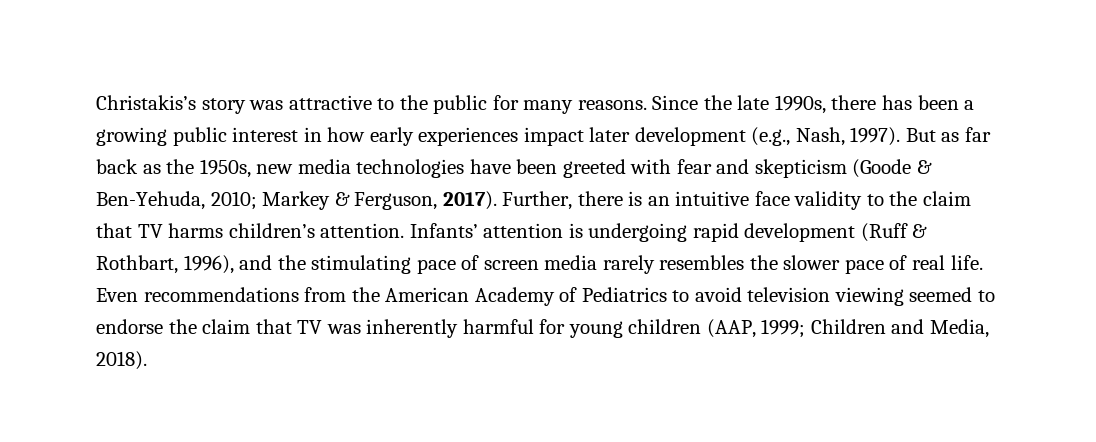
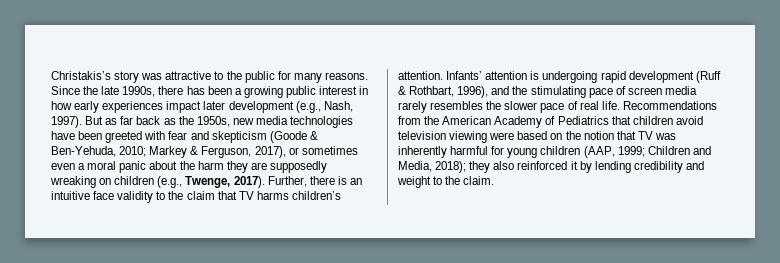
(438, 201) none -> [254,146,358,158] [51,161,327,173] [50,176,231,188] 2017), or sometimes even a moral panic about the harm they are supposedly wreaking on children (e.g., Twenge,
[96,287,299,302] Even recommendations -> [622,101,717,110] Recommendations
[672,290,690,302] to -> [611,116,673,125] that children
[909,287,995,302] [96,319,251,334] seemed to endorse the claim -> [489,131,614,140] were based on the notion
[96,351,147,370] 2018). -> [435,161,704,173] [397,176,495,188] 2018); they also reinforced it by lending credibility and weight to the claim.

